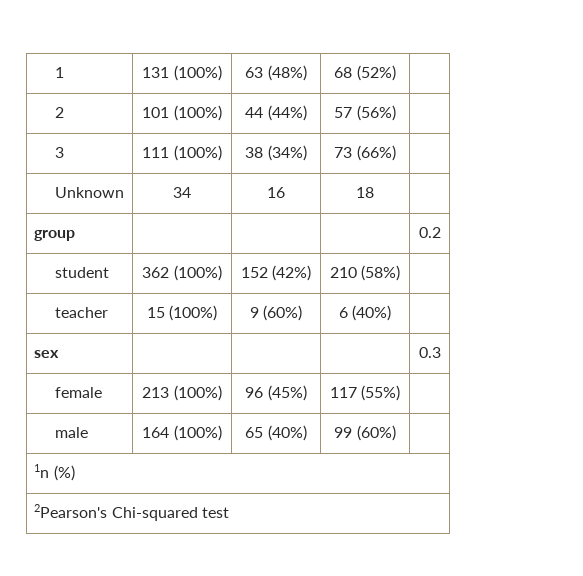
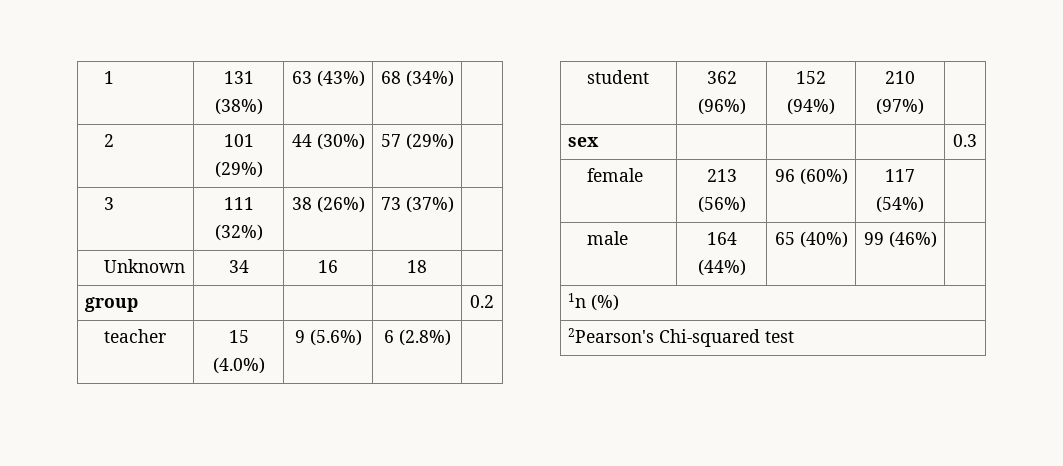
[173,65,222,81] (100%) -> [214,98,263,115] (38%)
[267,65,307,81] (48%) -> [316,70,365,87] (43%)
[356,65,396,81] (52%) -> [405,70,454,87] (34%)
[173,105,222,121] (100%) -> [214,161,263,178] (29%)
[267,105,307,121] (44%) -> [316,133,365,150] (30%)
[356,105,396,121] (56%) -> [405,133,454,150] (29%)
[173,145,222,161] (100%) -> [214,224,263,241] (32%)
[267,145,307,161] (34%) -> [316,196,365,213] (26%)
[356,145,396,161] (66%) -> [405,196,454,213] (37%)
(441, 232) none -> [104,329,167,343] [228,330,249,343] [212,357,265,374] [294,329,362,346] [383,329,451,346] // teacher | 15 (4.0%) | 9 (5.6%) | 6 (2.8%) |
[173,265,222,281] (100%) -> [697,98,746,115] (96%)
[272,265,312,281] (42%) -> [787,98,835,115] (94%)
[361,265,401,281] [54,307,108,318] [146,305,218,321] [249,305,303,321] [338,305,392,321] (58%) | // teacher | 15 (100%) | 9 (60%) | 6 (40%) -> [876,98,924,115] (97%)
[173,385,222,401] (100%) -> [697,196,746,213] (56%)
[267,385,307,401] (45%) -> [799,168,848,185] (60%)
[361,385,401,401] (55%) -> [876,196,924,213] (54%)
[173,425,222,441] (100%) -> [697,259,746,276] (44%)
[356,425,396,441] (60%) -> [888,231,937,248] (46%)

